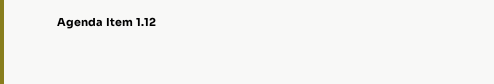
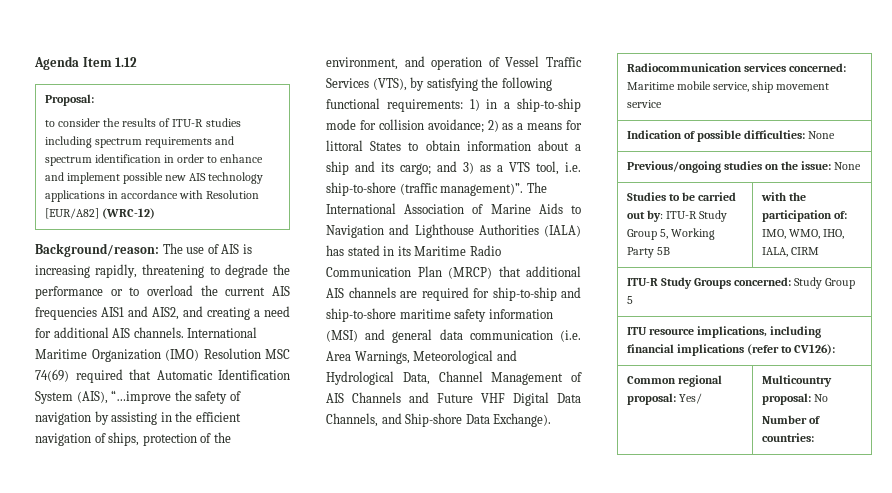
(156, 21) none -> [44,94,94,106] [44,118,241,127] [44,136,235,148] [44,154,264,166] [44,172,264,184] [44,190,260,202] [44,208,156,219] [35,243,252,257] [35,264,290,278] [35,285,290,299] [35,306,290,320] [35,327,258,338] [35,348,290,362] [35,369,290,383] [35,390,241,404] [35,411,241,425] [35,432,231,446] [326,56,582,70] [326,77,552,91] [326,98,581,112] [326,119,582,133] [326,140,581,151] [326,161,581,175] [326,182,547,196] [326,203,581,214] [326,224,581,238] [326,245,501,256] [326,266,581,279] [326,287,581,301] [326,308,553,322] [326,329,581,343] [326,350,517,364] [326,371,582,385] [326,392,581,406] [326,413,552,427] [626,63,847,72] [626,81,830,93] [626,100,662,108] [626,130,836,142] [626,161,862,173] [626,192,737,201] [626,210,728,222] [626,228,716,240] [626,247,671,258] [760,192,807,201] [761,210,848,222] [761,229,845,239] [761,247,820,257] [626,277,856,289] [626,296,633,304] [626,326,822,338] [626,344,836,356] [626,375,723,387] [626,393,703,405] [761,375,832,387] [761,393,829,405] [761,415,821,424] [761,433,814,442] // Proposal: // to consider the results of ITU-R studies including spectrum requirements and spectrum identification in order to enhance and implement possible new AIS technology applications in accordance with Resolution [EUR/A82] (WRC-12) // Background/reason: The use of AIS is increasing rapidly, threatening to degrade the performance or to overload the current AIS frequencies AIS1 and AIS2, and creating a need for additional AIS channels. International Maritime Organization (IMO) Resolution MSC 74(69) required that Automatic Identification System (AIS), “…improve the safety of navigation by assisting in the efficient navigation of ships, protection of the environment, and operation of Vessel Traffic Services (VTS), by satisfying the following functional requirements: 1) in a ship-to-ship mode for collision avoidance; 2) as a means for littoral States to obtain information about a ship and its cargo; and 3) as a VTS tool, i.e. ship-to-shore (traffic management)”. The International Association of Marine Aids to Navigation and Lighthouse Authorities (IALA) has stated in its Maritime Radio Communication Plan (MRCP) that additional AIS channels are required for ship-to-ship and ship-to-shore maritime safety information (MSI) and general data communication (i.e. Area Warnings, Meteorological and Hydrological Data, Channel Management of AIS Channels and Future VHF Digital Data Channels, and Ship-shore Data Exchange). // Radiocommunication services concerned: Maritime mobile service, ship movement service // Indication of possible difficulties: None // Previous/ongoing studies on the issue: None // Studies to be carried out by: ITU-R Study Group 5, Working Party 5B | with the participation of: IMO, WMO, IHO, IALA, CIRM // ITU-R Study Groups concerned: Study Group 5 // ITU resource implications, including financial implications (refer to CV126): // Common regional proposal: Yes/ | Multicountry proposal: No // Number of countries:

